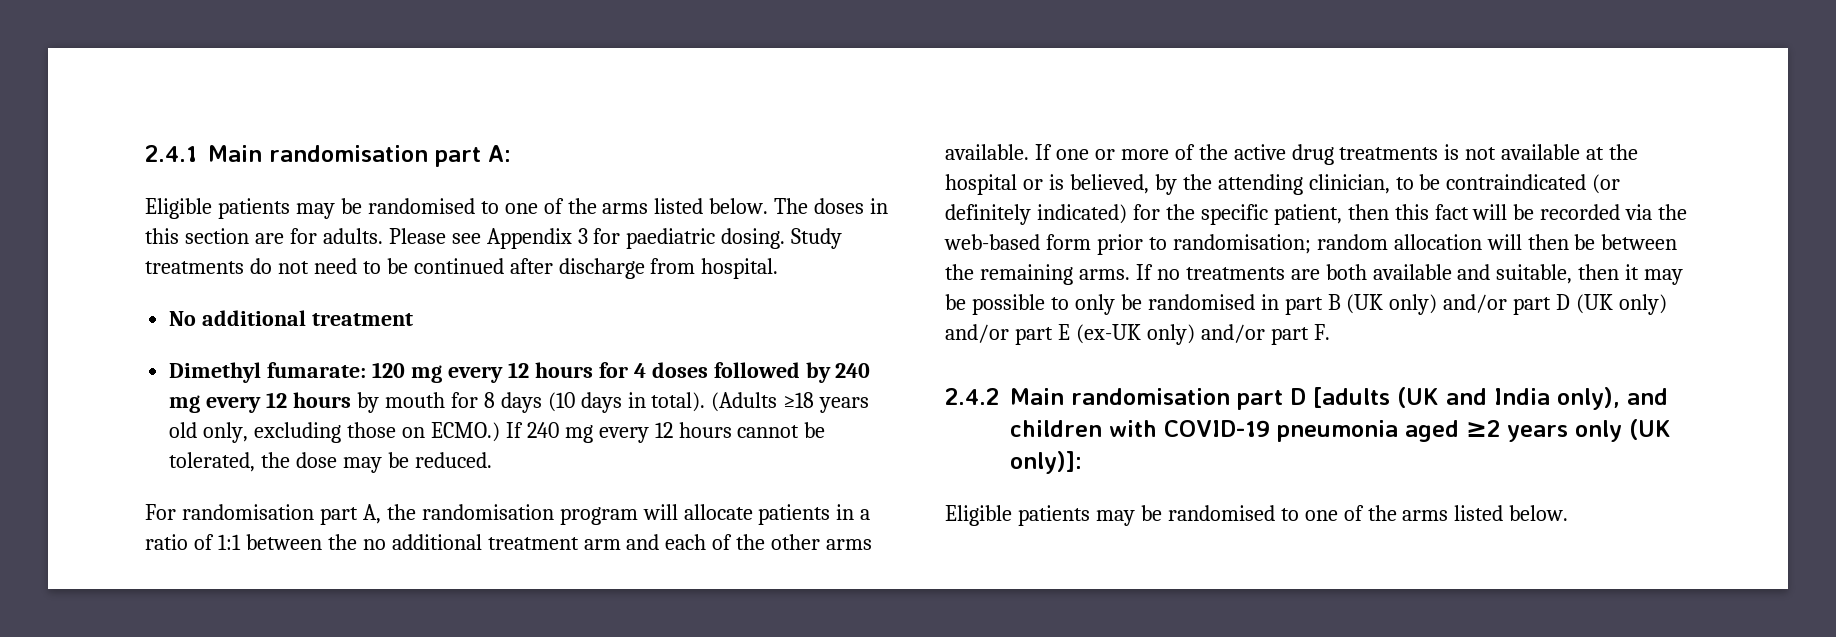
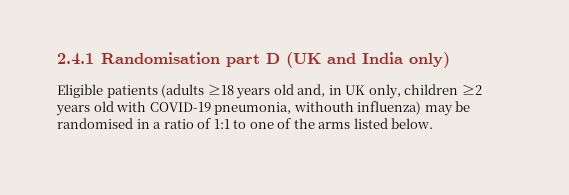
[208,145,511,167] [145,198,889,219] [145,228,843,249] [145,258,779,279] [169,310,414,326] [169,362,871,383] [169,392,870,413] [169,422,826,443] [169,452,492,473] [145,504,871,525] [145,534,873,550] [945,144,1639,165] [945,174,1621,195] [945,204,1688,225] [944,234,1678,255] [945,264,1684,285] [945,294,1668,315] [945,324,1330,345] [945,387,1668,410] [1010,419,1671,442] [1010,451,1082,474] [945,505,1569,526] Main randomisation part A: // Eligible patients may be randomised to one of the arms listed below. The doses in this section are for adults. Please see Appendix 3 for paediatric dosing. Study treatments do not need to be continued after discharge from hospital. // No additional treatment // Dimethyl fumarate: 120 mg every 12 hours for 4 doses followed by 240 mg every 12 hours by mouth for 8 days (10 days in total). (Adults ≥18 years old only, excluding those on ECMO.) If 240 mg every 12 hours cannot be tolerated, the dose may be reduced. // For randomisation part A, the randomisation program will allocate patients in a ratio of 1:1 between the no additional treatment arm and each of the other arms available. If one or more of the active drug treatments is not available at the hospital or is believed, by the attending clinician, to be contraindicated (or definitely indicated) for the specific patient, then this fact will be recorded via the web-based form prior to randomisation; random allocation will then be between the remaining arms. If no treatments are both available and suitable, then it may be possible to only be randomised in part B (UK only) and/or part D (UK only) and/or part E (ex-UK only) and/or part F. // 2.4.2 Main randomisation part D [adults (UK and India only), and children with COVID-19 pneumonia aged ≥2 years only (UK only)]: // Eligible patients may be randomised to one of the arms listed below. -> [100,52,450,68] [57,84,482,99] [56,101,471,116] [57,118,434,129] Randomisation part D (UK and India only) // Eligible patients (adults ≥18 years old and, in UK only, children ≥2 years old with COVID-19 pneumonia, withouth influenza) may be randomised in a ratio of 1:1 to one of the arms listed below.

